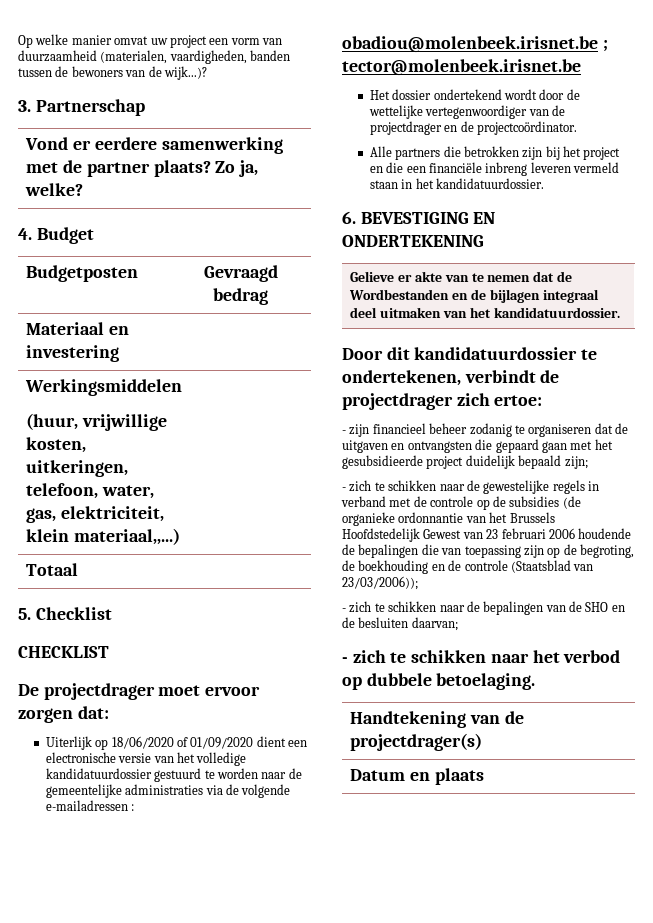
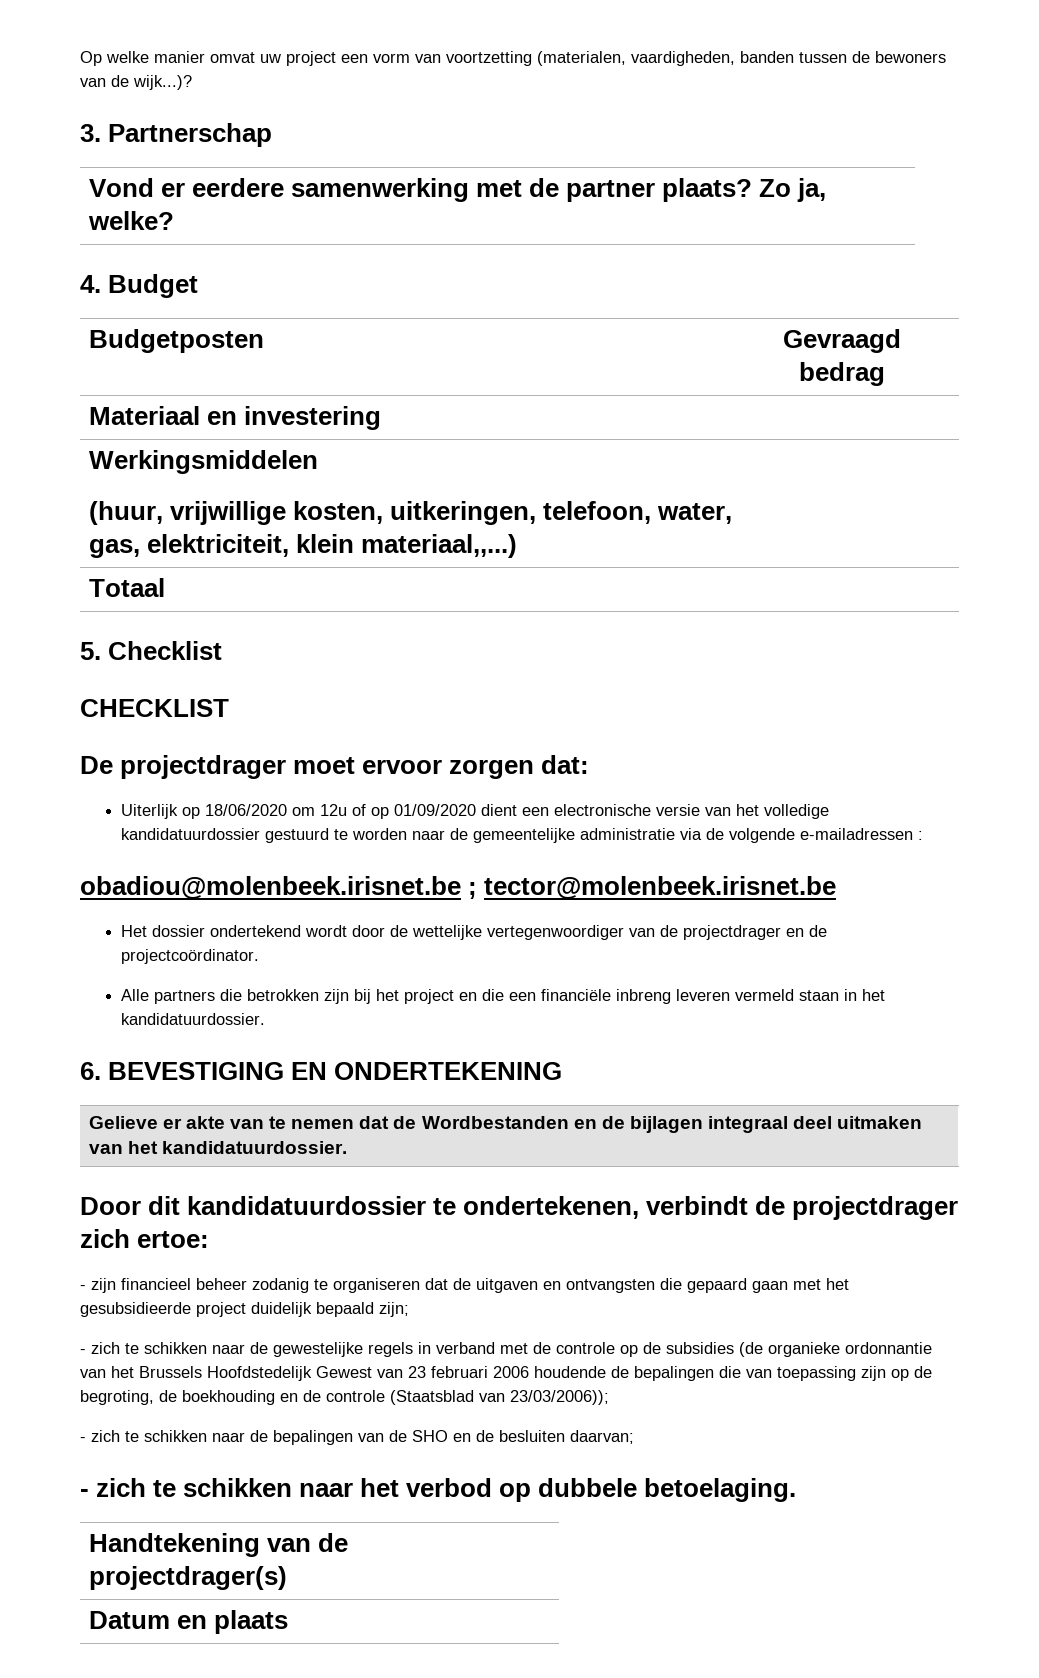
[18,50,97,62] duurzaamheid -> [446,51,532,66] voortzetting
[176,737,188,747] of -> [292,804,390,819] om 12u of op
[125,784,204,795] administraties -> [580,828,676,840] administratie

